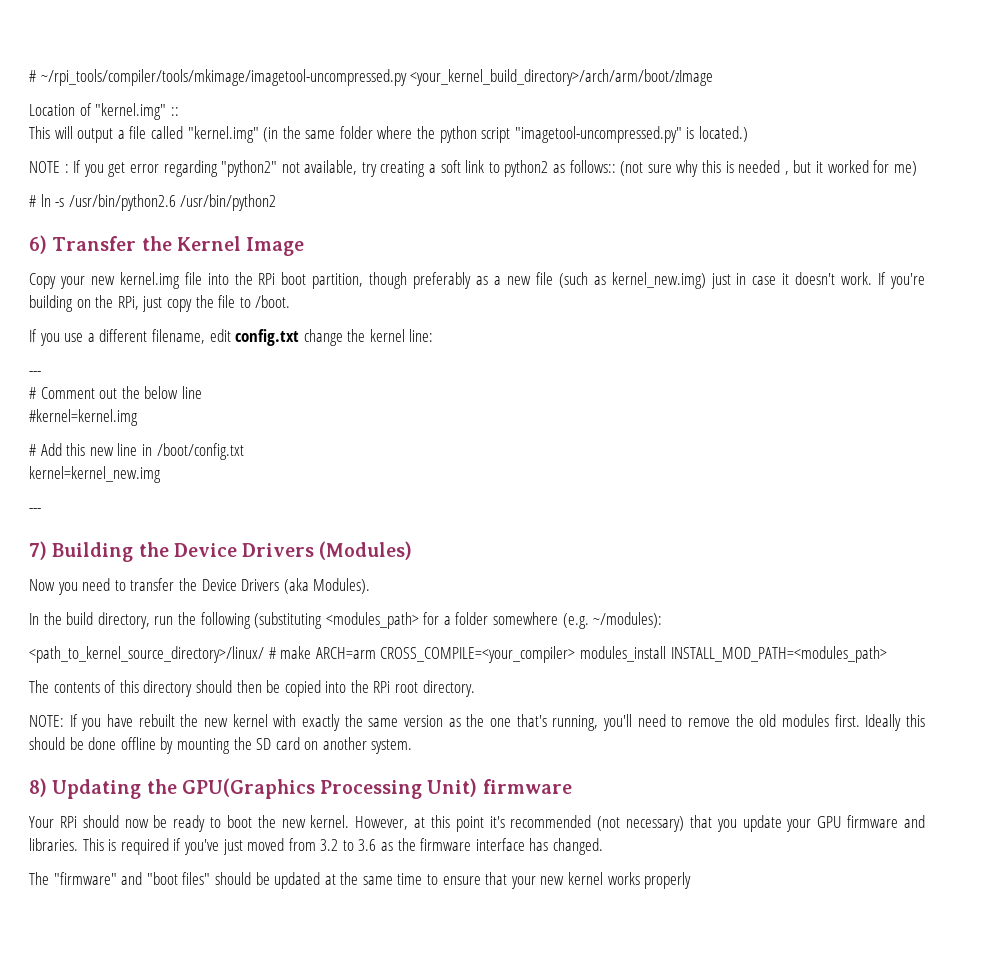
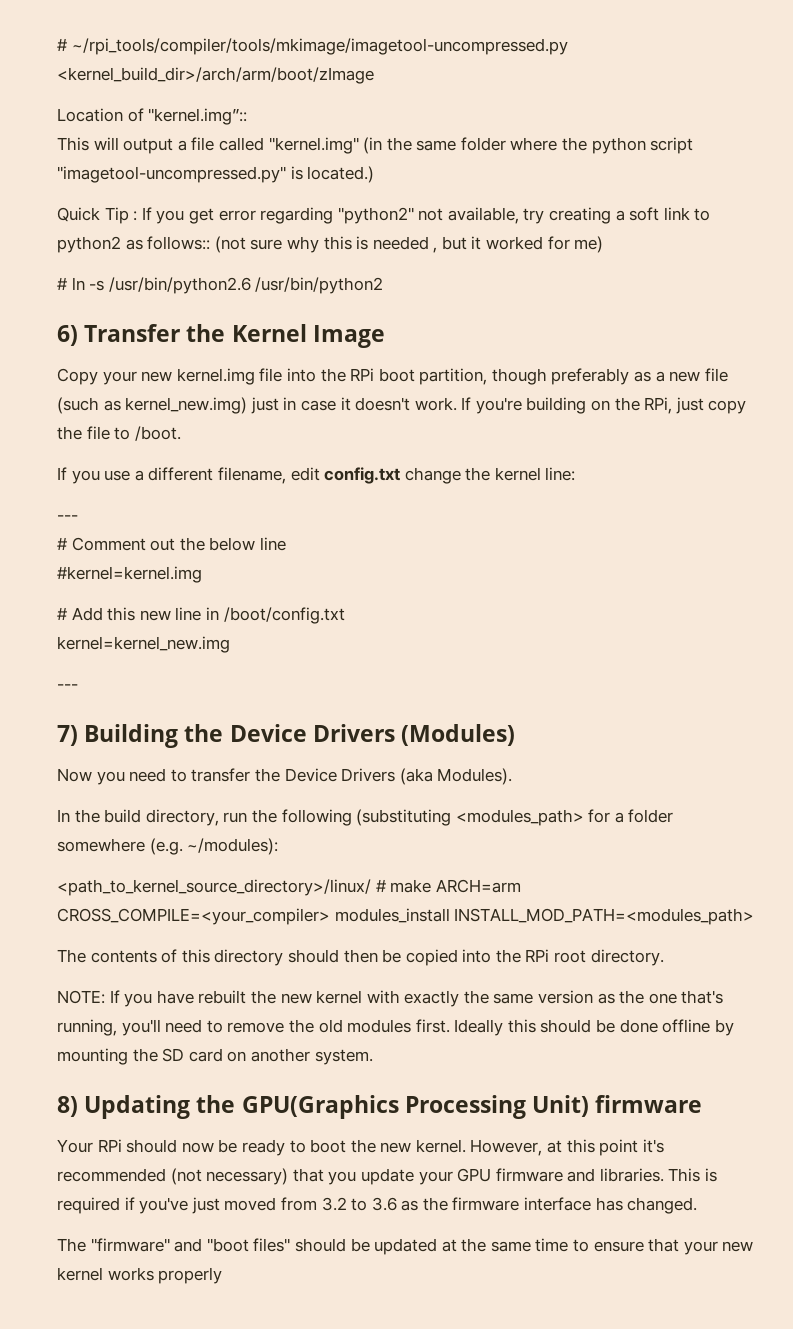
[410,69,714,86] <your_kernel_build_directory>/arch/arm/boot/zImage -> [57,67,374,84] <kernel_build_dir>/arch/arm/boot/zImage
[95,103,179,120] "kernel.img" :: -> [148,108,248,125] "kernel.img”::
[29,161,60,173] NOTE -> [57,207,129,224] Quick Tip

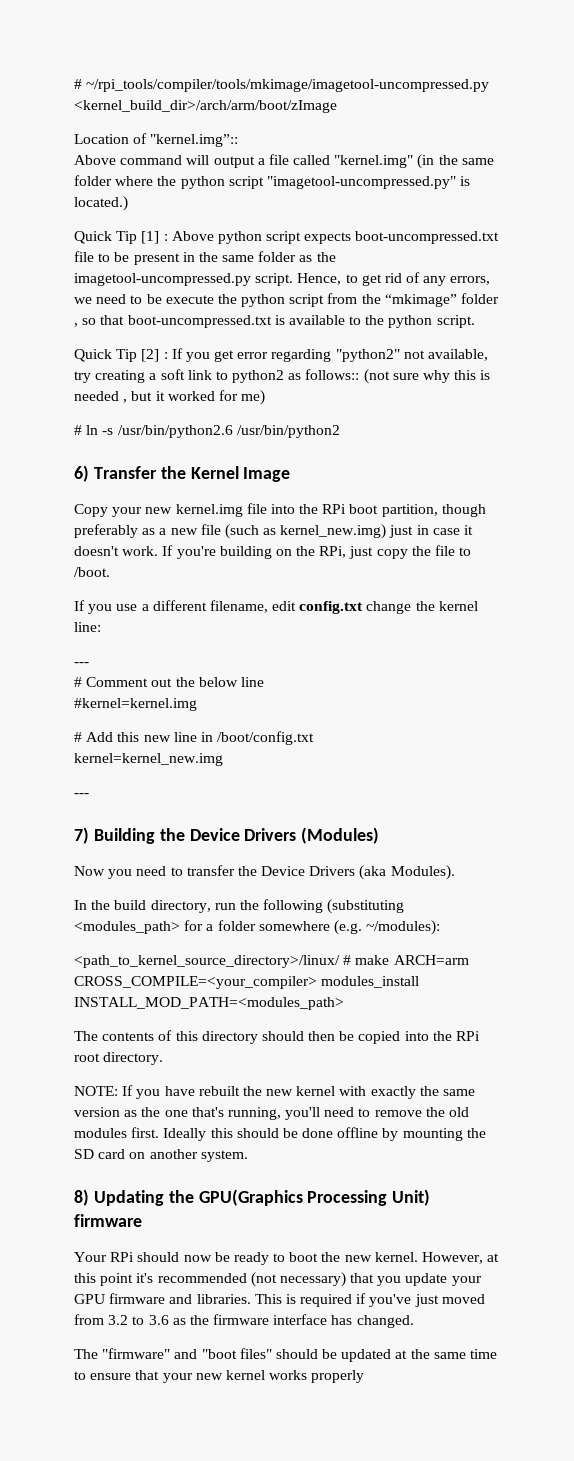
[57,137,89,151] This -> [74,155,183,165] Above command
(129, 215) none -> [141,231,500,244] [74,251,336,265] [74,272,491,286] [74,293,500,307] [74,315,475,328] [74,349,160,362] [1] : Above python script expects boot-uncompressed.txt file to be present in the same folder as the imagetool-uncompressed.py script. Hence, to get rid of any errors, we need to be execute the python script from the “mkimage” folder , so that boot-uncompressed.txt is available to the python script. // Quick Tip [2]

